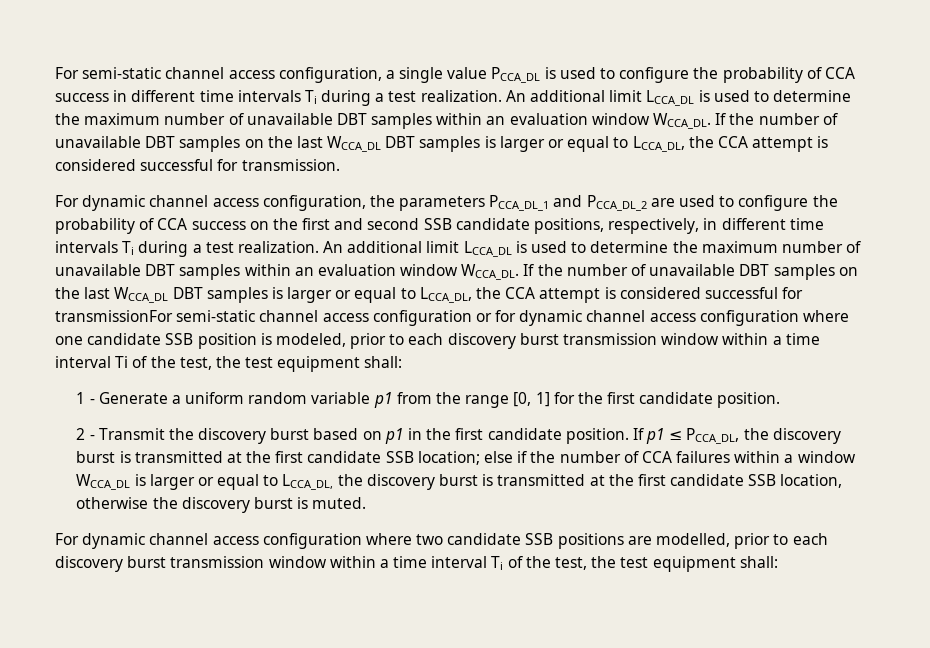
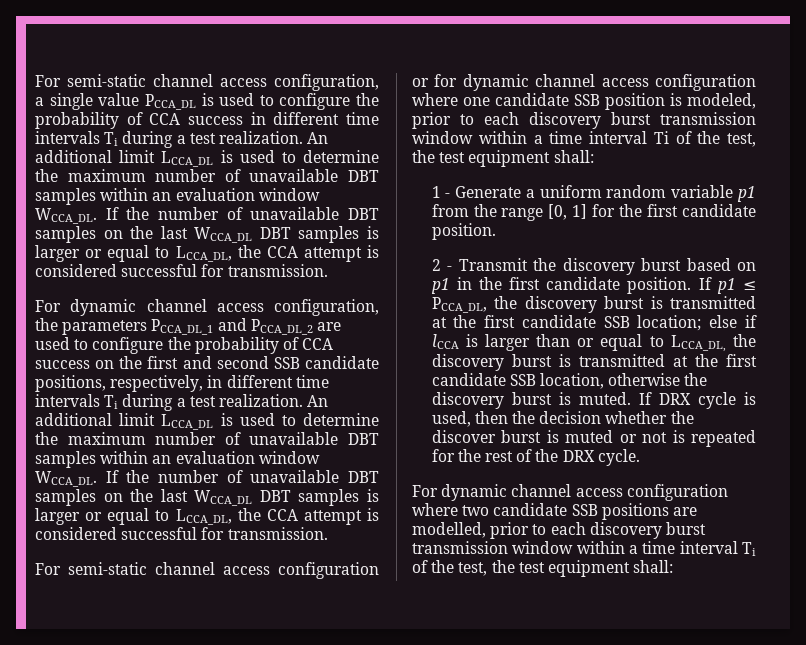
[55,310,173,322] transmissionFor -> [227,527,328,540] [35,563,61,575] transmission. // For
[530,451,856,463] [76,474,195,490] the number of CCA failures within a window WCCA_DL is larger -> [431,334,571,351] lCCA is larger than
(367, 503) none -> [638,392,756,409] [431,411,694,427] [431,430,756,447] [431,449,640,466] If DRX cycle is used, then the decision whether the discover burst is muted or not is repeated for the rest of the DRX cycle.

